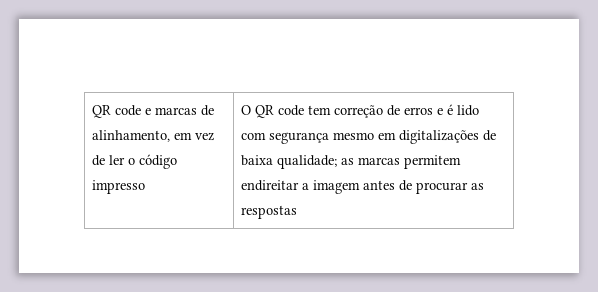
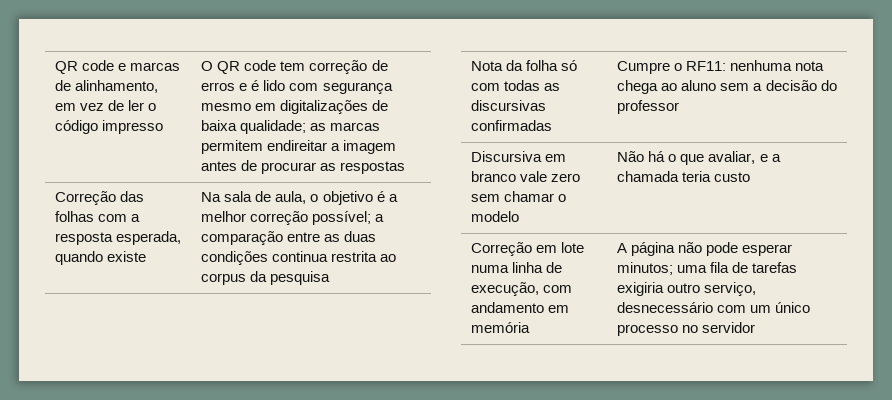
(297, 212) none -> [55,191,145,205] [55,211,141,222] [55,231,182,245] [55,251,147,265] [201,191,398,205] [201,211,385,225] [201,231,377,245] [201,251,397,265] [201,271,331,285] [471,60,578,71] [471,80,561,91] [471,100,547,111] [471,120,553,131] [617,60,825,74] [617,80,837,94] [617,100,680,114] [471,151,567,162] [471,171,581,182] [471,191,567,202] [471,211,520,222] [617,151,781,165] [617,171,751,182] [471,242,585,256] [471,262,563,273] [471,282,573,296] [471,302,570,313] [471,322,531,333] [617,242,793,256] [617,262,798,275] [617,282,757,296] [617,302,811,313] [617,322,756,336] // Correção das folhas com a resposta esperada, quando existe | Na sala de aula, o objetivo é a melhor correção possível; a comparação entre as duas condições continua restrita ao corpus da pesquisa // Nota da folha só com todas as discursivas confirmadas | Cumpre o RF11: nenhuma nota chega ao aluno sem a decisão do professor // Discursiva em branco vale zero sem chamar o modelo | Não há o que avaliar, e a chamada teria custo // Correção em lote numa linha de execução, com andamento em memória | A página não pode esperar minutos; uma fila de tarefas exigiria outro serviço, desnecessário com um único processo no servidor

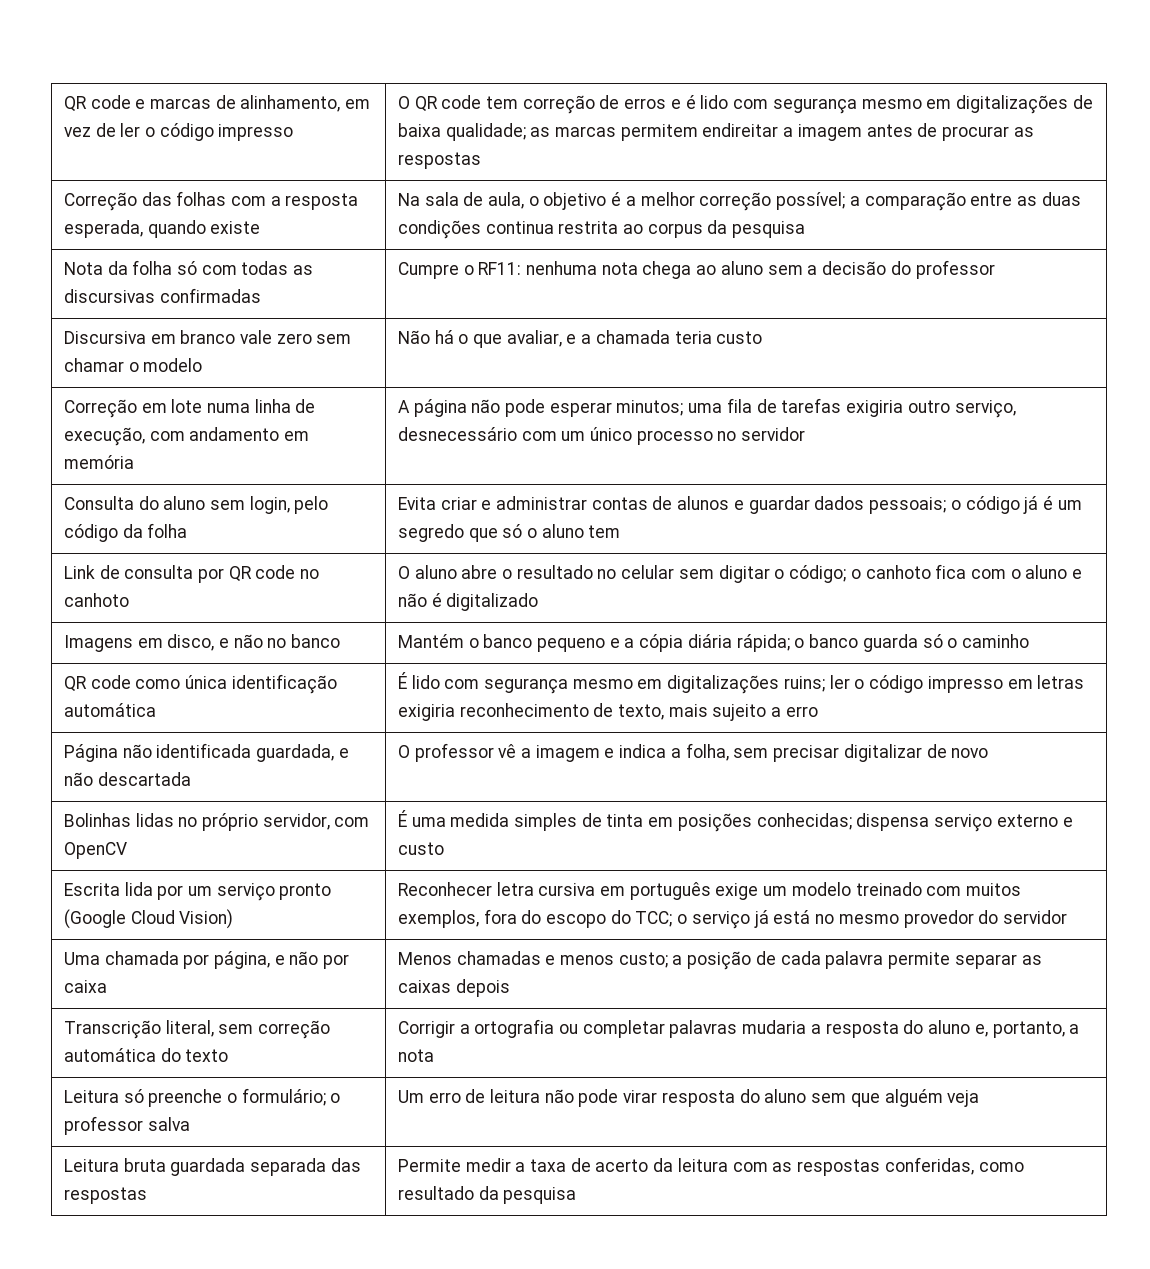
(756, 327) none -> [63,496,329,514] [63,523,188,542] [397,496,1082,514] [397,524,621,542] [63,565,320,583] [63,593,129,607] [397,564,1083,583] [397,593,539,611] [63,634,341,652] [397,634,1030,652] [63,674,337,694] [63,703,156,717] [397,672,1085,694] [397,703,818,721] [63,743,349,762] [63,772,191,786] [397,743,989,762] [63,813,370,831] [63,842,127,859] [397,810,1073,832] [397,842,444,855] [63,882,332,901] [63,909,234,929] [397,882,1022,900] [397,909,1068,929] [63,951,350,969] [63,980,107,993] [397,951,1042,970] [397,979,510,997] [63,1020,331,1039] [63,1048,229,1062] [397,1019,1080,1038] [397,1049,434,1062] [63,1088,341,1107] [63,1116,190,1135] [397,1089,980,1107] [63,1158,361,1176] [63,1187,147,1204] [397,1157,1024,1176] [397,1186,577,1204] // Consulta do aluno sem login, pelo código da folha | Evita criar e administrar contas de alunos e guardar dados pessoais; o código já é um segredo que só o aluno tem // Link de consulta por QR code no canhoto | O aluno abre o resultado no celular sem digitar o código; o canhoto fica com o aluno e não é digitalizado // Imagens em disco, e não no banco | Mantém o banco pequeno e a cópia diária rápida; o banco guarda só o caminho // QR code como única identificação automática | É lido com segurança mesmo em digitalizações ruins; ler o código impresso em letras exigiria reconhecimento de texto, mais sujeito a erro // Página não identificada guardada, e não descartada | O professor vê a imagem e indica a folha, sem precisar digitalizar de novo // Bolinhas lidas no próprio servidor, com OpenCV | É uma medida simples de tinta em posições conhecidas; dispensa serviço externo e custo // Escrita lida por um serviço pronto (Google Cloud Vision) | Reconhecer letra cursiva em português exige um modelo treinado com muitos exemplos, fora do escopo do TCC; o serviço já está no mesmo provedor do servidor // Uma chamada por página, e não por caixa | Menos chamadas e menos custo; a posição de cada palavra permite separar as caixas depois // Transcrição literal, sem correção automática do texto | Corrigir a ortografia ou completar palavras mudaria a resposta do aluno e, portanto, a nota // Leitura só preenche o formulário; o professor salva | Um erro de leitura não pode virar resposta do aluno sem que alguém veja // Leitura bruta guardada separada das respostas | Permite medir a taxa de acerto da leitura com as respostas conferidas, como resultado da pesquisa

